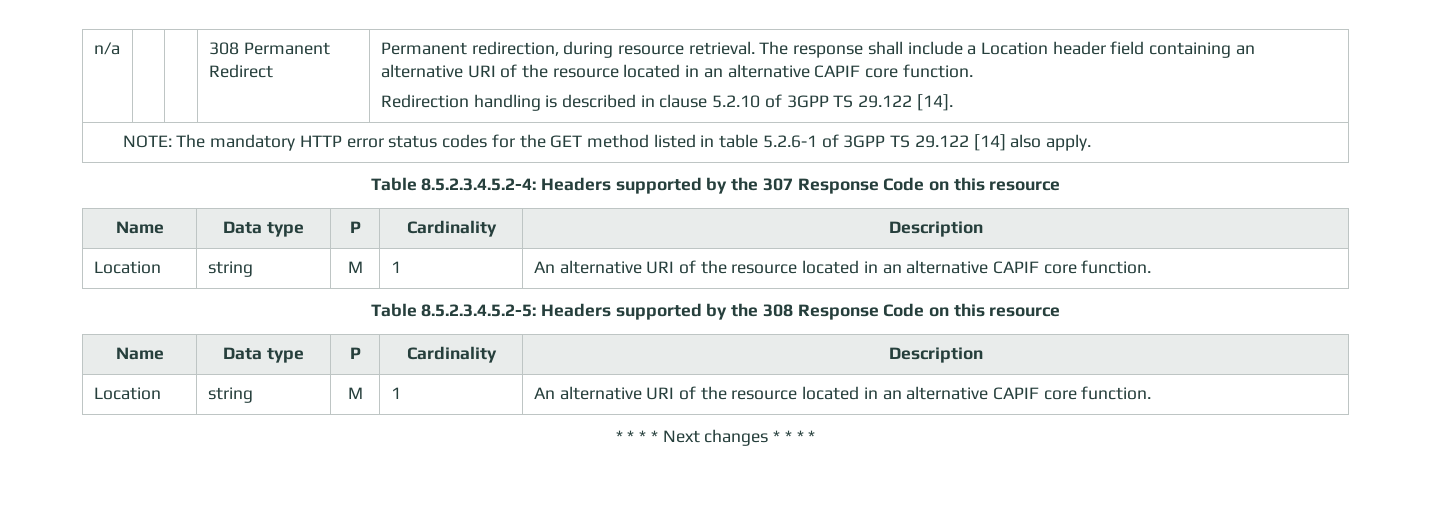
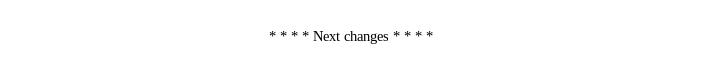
[93,42,120,55] [208,42,330,55] [208,64,273,78] [380,41,1255,58] [380,64,973,78] [380,94,953,111] [122,134,1091,151] [370,177,1061,194] [115,221,164,234] [223,221,304,237] [349,221,361,233] [406,220,497,237] [888,221,983,237] [93,261,161,274] [207,261,253,277] [347,261,363,273] [390,261,401,273] [533,260,1152,274] [370,303,1061,320] [115,347,164,360] [223,347,304,363] [349,347,361,359] [406,346,497,363] [888,347,983,363] [93,387,161,400] [207,387,253,403] [347,387,363,399] [390,387,401,399] [533,386,1152,400] n/a | | | 308 Permanent Redirect | Permanent redirection, during resource retrieval. The response shall include a Location header field containing an alternative URI of the resource located in an alternative CAPIF core function. // Redirection handling is described in clause 5.2.10 of 3GPP TS 29.122 [14]. // NOTE: The mandatory HTTP error status codes for the GET method listed in table 5.2.6-1 of 3GPP TS 29.122 [14] also apply. // Table 8.5.2.3.4.5.2-4: Headers supported by the 307 Response Code on this resource // Name | Data type | P | Cardinality | Description // Location | string | M | 1 | An alternative URI of the resource located in an alternative CAPIF core function. // Table 8.5.2.3.4.5.2-5: Headers supported by the 308 Response Code on this resource // Name | Data type | P | Cardinality | Description // Location | string | M | 1 | An alternative URI of the resource located in an alternative CAPIF core function. // -> (269, 36) none

